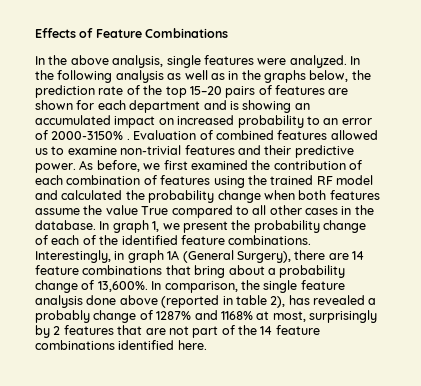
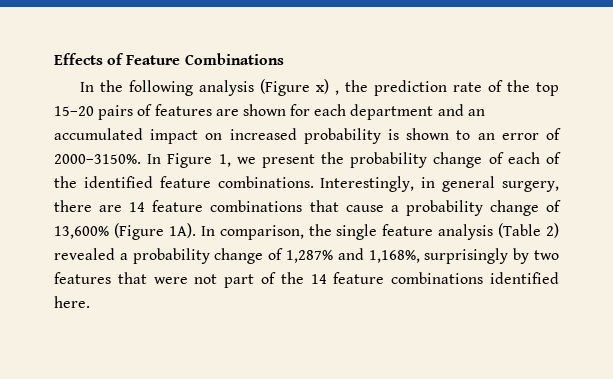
[70,55,360,68] [35,70,349,83] above analysis, single features were analyzed. In the following analysis as well as in the graphs below, -> [128,79,339,96] following analysis (Figure x) ,
[229,100,292,113] is showing -> (464, 110) none
(304, 121) none -> [387,128,450,140] is shown
[51,130,378,140] [35,145,354,158] [35,160,362,173] [35,175,373,188] [35,190,380,203] [35,205,374,218] [35,220,149,233] 2000-3150% . Evaluation of combined features allowed us to examine non-trivial features and their predictive power. As before, we first examined the contribution of each combination of features using the trained RF model and calculated the probability change when both features assume the value True compared to all other cases in the database. In graph -> [54,153,213,168] 2000–3150%. In Figure
[127,250,291,263] graph 1A (General Surgery), -> [442,176,559,192] general surgery,
[194,265,346,278] [35,280,148,293] bring about a probability change of 13,600%. -> [345,200,562,216] [54,223,196,240] cause a probability change of 13,600% (Figure 1A).
[86,295,310,308] done above (reported in table 2), has -> [498,223,559,238] (Table 2)
[35,310,306,323] probably change of 1287% and 1168% at most, -> [132,248,420,264] probability change of 1,287% and 1,168%,
[53,326,61,335] 2 -> [534,250,559,260] two
[145,328,166,335] are -> [153,277,188,284] were

